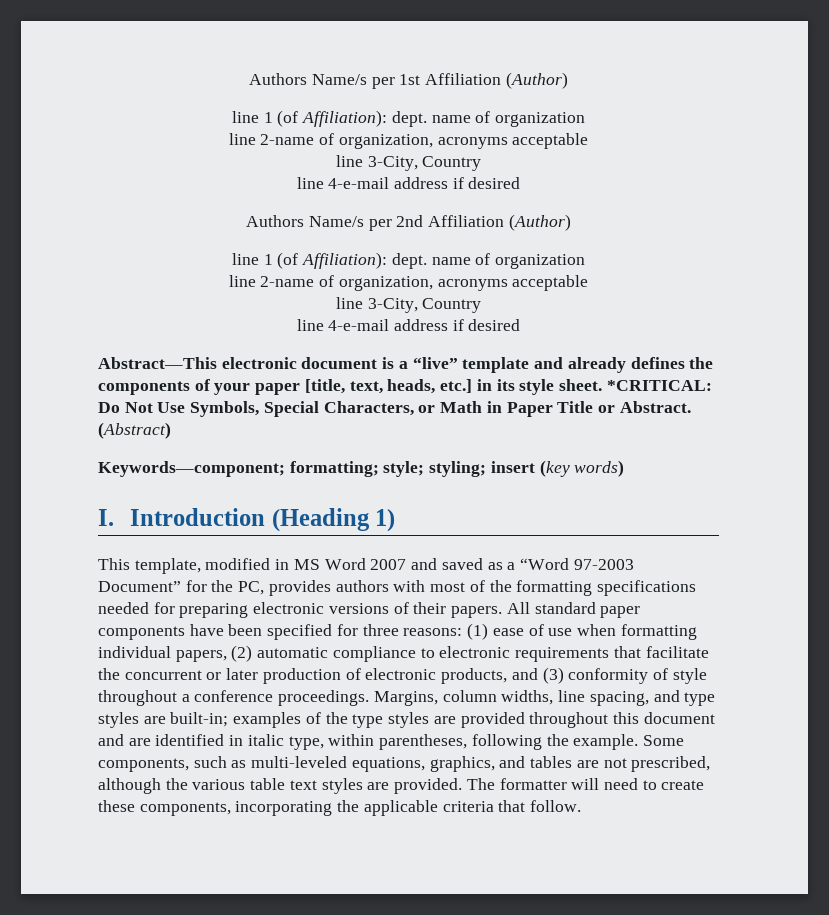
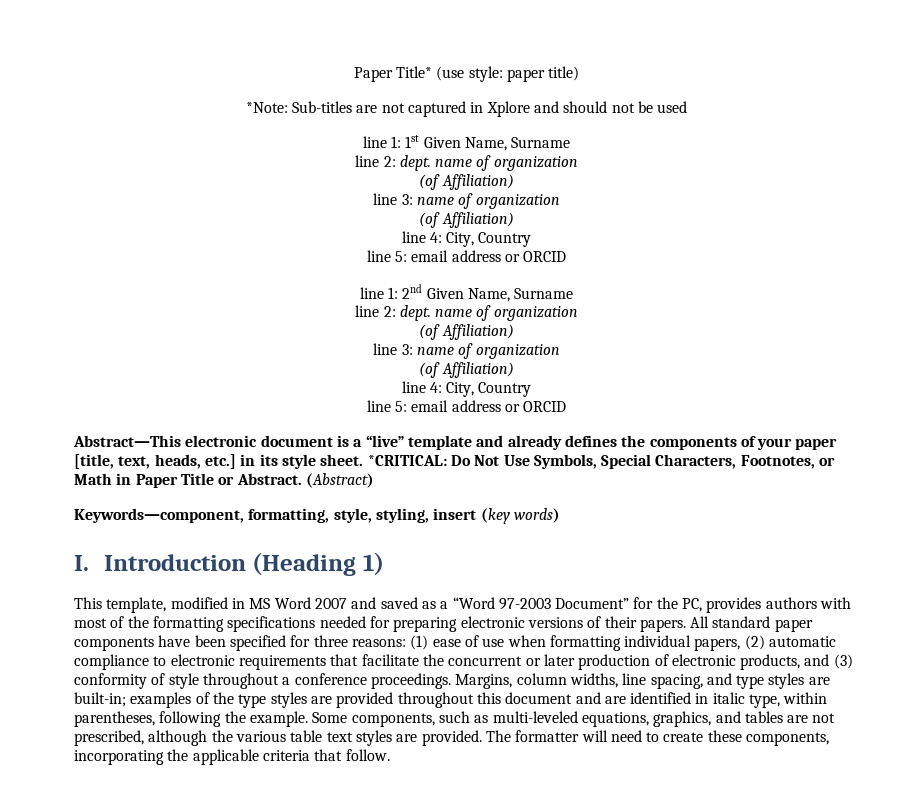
[249,72,568,89] [231,110,586,127] [228,133,589,149] [335,155,482,171] [296,177,521,189] [246,214,571,231] [231,252,586,269] [228,275,589,291] [335,297,482,313] [296,319,521,331] Authors Name/s per 1st Affiliation (Author) // line 1 (of Affiliation): dept. name of organization // line 2-name of organization, acronyms acceptable // line 3-City, Country // line 4-e-mail address if desired // Authors Name/s per 2nd Affiliation (Author) // line 1 (of Affiliation): dept. name of organization // line 2-name of organization, acronyms acceptable // line 3-City, Country // line 4-e-mail address if desired -> [353,66,580,82] [245,101,688,117] [362,135,571,151] [355,155,578,171] [419,174,514,190] [373,193,560,209] [419,212,514,228] [401,231,532,247] [366,250,567,262] [359,284,574,302] [355,305,578,321] [419,324,514,340] [373,343,560,359] [419,362,514,378] [401,381,532,397] [366,400,567,412] Paper Title* (use style: paper title) // *Note: Sub-titles are not captured in Xplore and should not be used // line 1: 1st Given Name, Surname // line 2: dept. name of organization // (of Affiliation) // line 3: name of organization // (of Affiliation) // line 4: City, Country // line 5: email address or ORCID // line 1: 2nd Given Name, Surname // line 2: dept. name of organization // (of Affiliation) // line 3: name of organization // (of Affiliation) // line 4: City, Country // line 5: email address or ORCID
(414, 408) none -> [740,455,815,469] Footnotes,
[98,461,487,477] Keywords—component; formatting; style; styling; -> [74,508,429,523] Keywords—component, formatting, style, styling,

